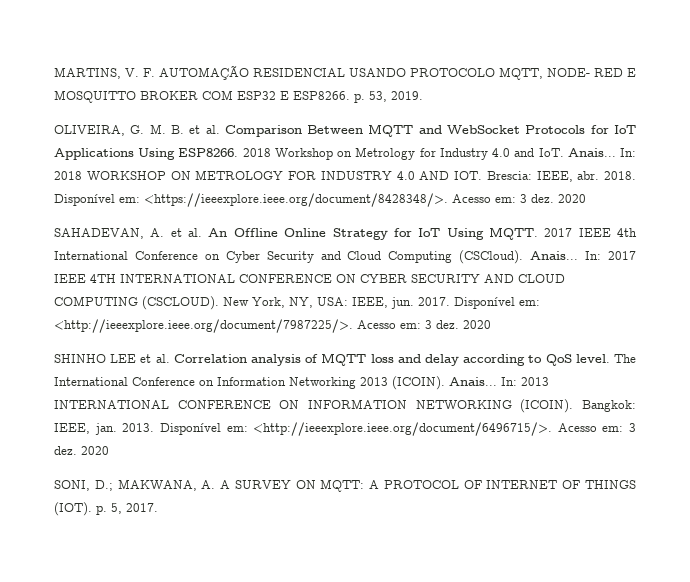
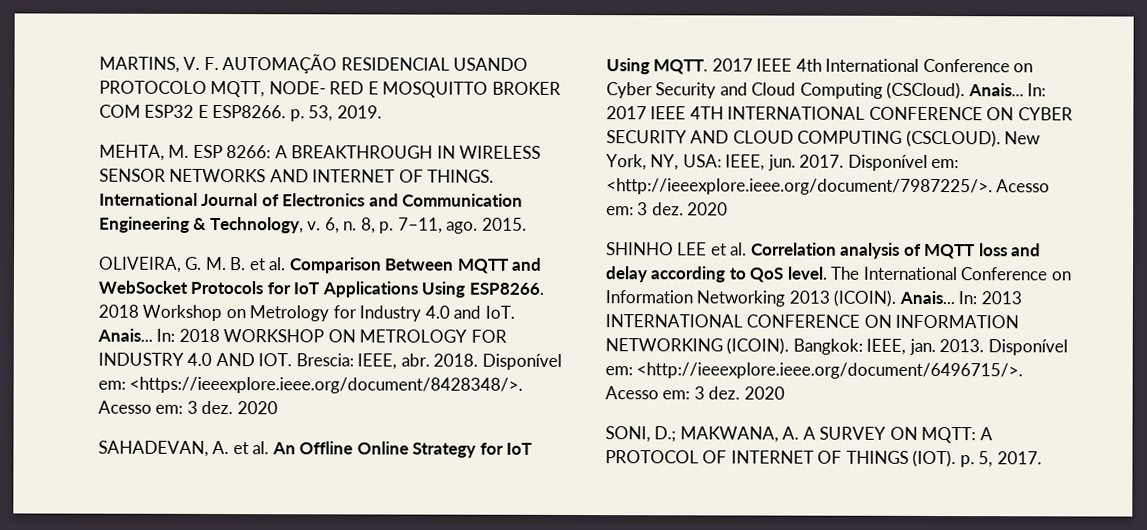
(423, 95) none -> [99,144,542,161] [99,168,495,183] [99,192,524,207] [99,216,527,234] // MEHTA, M. ESP 8266: A BREAKTHROUGH IN WIRELESS SENSOR NETWORKS AND INTERNET OF THINGS. International Journal of Electronics and Communication Engineering & Technology, v. 6, n. 8, p. 7–11, ago. 2015.

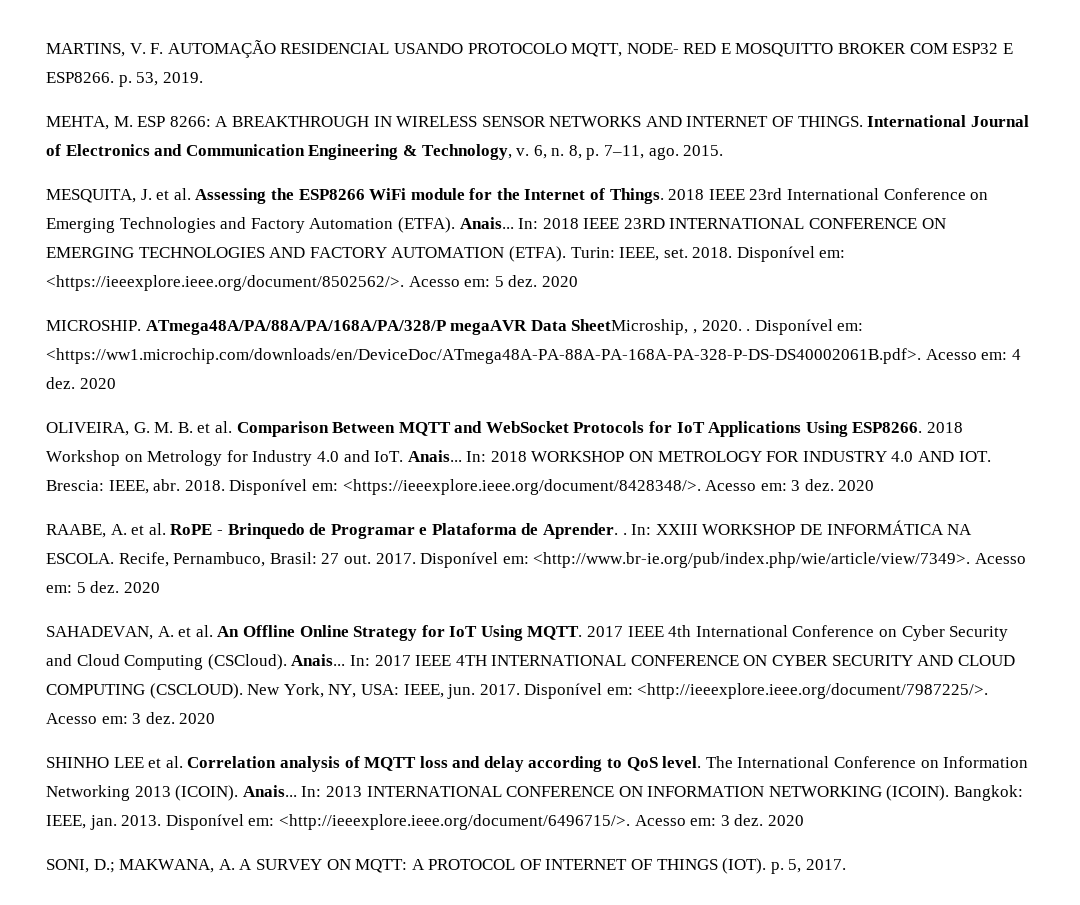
(527, 224) none -> [46,188,989,204] [46,217,946,233] [46,246,846,262] [46,275,578,291] [46,319,864,335] [46,348,1021,364] [46,377,116,389] // MESQUITA, J. et al. Assessing the ESP8266 WiFi module for the Internet of Things. 2018 IEEE 23rd International Conference on Emerging Technologies and Factory Automation (ETFA). Anais... In: 2018 IEEE 23RD INTERNATIONAL CONFERENCE ON EMERGING TECHNOLOGIES AND FACTORY AUTOMATION (ETFA). Turin: IEEE, set. 2018. Disponível em: <https://ieeexplore.ieee.org/document/8502562/>. Acesso em: 5 dez. 2020 // MICROSHIP. ATmega48A/PA/88A/PA/168A/PA/328/P megaAVR Data SheetMicroship, , 2020. . Disponível em: <https://ww1.microchip.com/downloads/en/DeviceDoc/ATmega48A-PA-88A-PA-168A-PA-328-P-DS-DS40002061B.pdf>. Acesso em: 4 dez. 2020
(278, 408) none -> [46,520,973,539] [46,552,1026,568] [46,581,160,593] // RAABE, A. et al. RoPE - Brinquedo de Programar e Plataforma de Aprender. . In: XXIII WORKSHOP DE INFORMÁTICA NA ESCOLA. Recife, Pernambuco, Brasil: 27 out. 2017. Disponível em: <http://www.br-ie.org/pub/index.php/wie/article/view/7349>. Acesso em: 5 dez. 2020

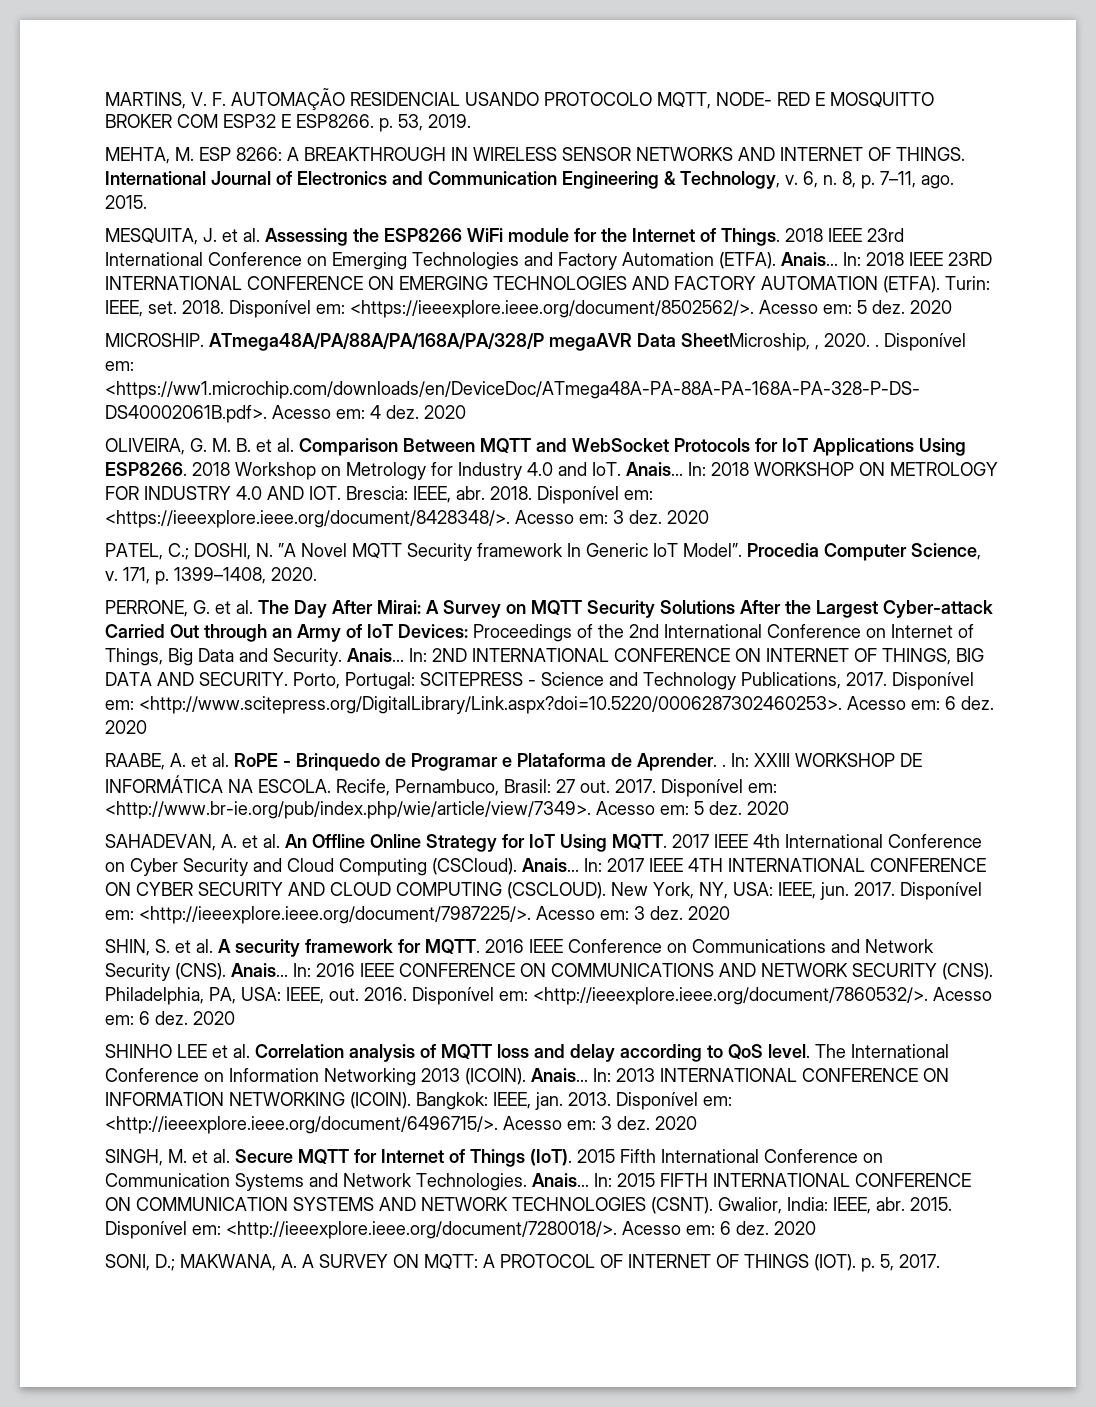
(875, 485) none -> [105,543,981,561] [105,567,317,585] [105,600,993,618] [105,624,974,642] [105,648,984,666] [105,672,974,690] [105,696,994,714] [105,720,147,734] // PATEL, C.; DOSHI, N. ”A Novel MQTT Security framework In Generic IoT Model”. Procedia Computer Science, v. 171, p. 1399–1408, 2020. // PERRONE, G. et al. The Day After Mirai: A Survey on MQTT Security Solutions After the Largest Cyber-attack Carried Out through an Army of IoT Devices: Proceedings of the 2nd International Conference on Internet of Things, Big Data and Security. Anais... In: 2ND INTERNATIONAL CONFERENCE ON INTERNET OF THINGS, BIG DATA AND SECURITY. Porto, Portugal: SCITEPRESS - Science and Technology Publications, 2017. Disponível em: <http://www.scitepress.org/DigitalLibrary/Link.aspx?doi=10.5220/0006287302460253>. Acesso em: 6 dez. 2020
(216, 718) none -> [105,939,934,957] [105,963,993,981] [105,987,992,1005] [105,1011,235,1025] // SHIN, S. et al. A security framework for MQTT. 2016 IEEE Conference on Communications and Network Security (CNS). Anais... In: 2016 IEEE CONFERENCE ON COMMUNICATIONS AND NETWORK SECURITY (CNS). Philadelphia, PA, USA: IEEE, out. 2016. Disponível em: <http://ieeexplore.ieee.org/document/7860532/>. Acesso em: 6 dez. 2020
(804, 820) none -> [105,1149,883,1167] [105,1173,971,1191] [105,1197,952,1214] [105,1221,816,1239] // SINGH, M. et al. Secure MQTT for Internet of Things (IoT). 2015 Fifth International Conference on Communication Systems and Network Technologies. Anais... In: 2015 FIFTH INTERNATIONAL CONFERENCE ON COMMUNICATION SYSTEMS AND NETWORK TECHNOLOGIES (CSNT). Gwalior, India: IEEE, abr. 2015. Disponível em: <http://ieeexplore.ieee.org/document/7280018/>. Acesso em: 6 dez. 2020

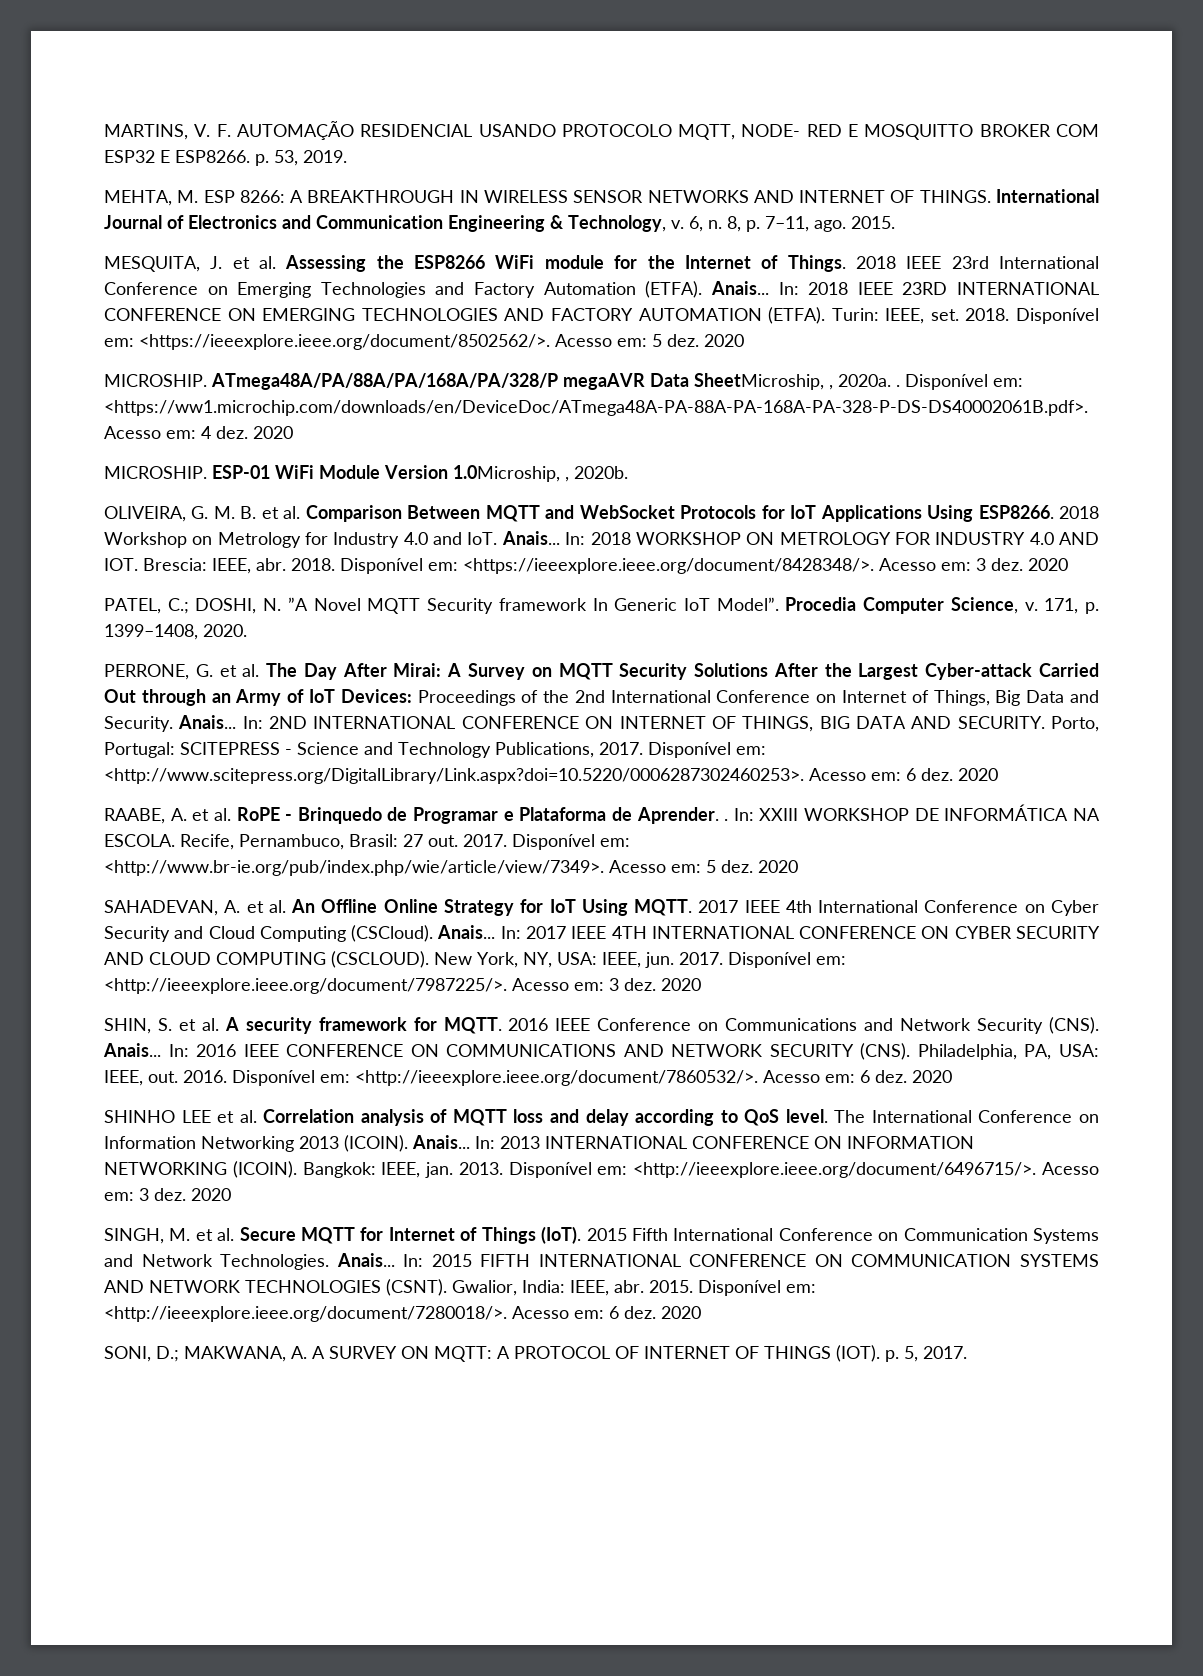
[824,333,870,347] 2020. -> [838,374,891,387] 2020a.
(466, 412) none -> [104,465,628,482] // MICROSHIP. ESP-01 WiFi Module Version 1.0Microship, , 2020b.

